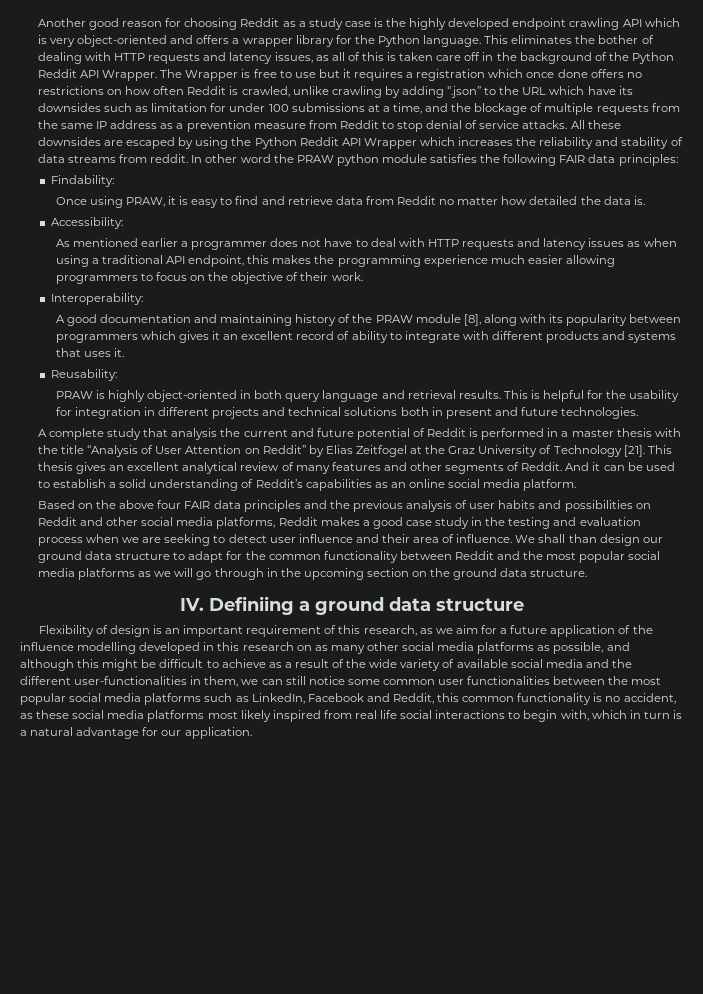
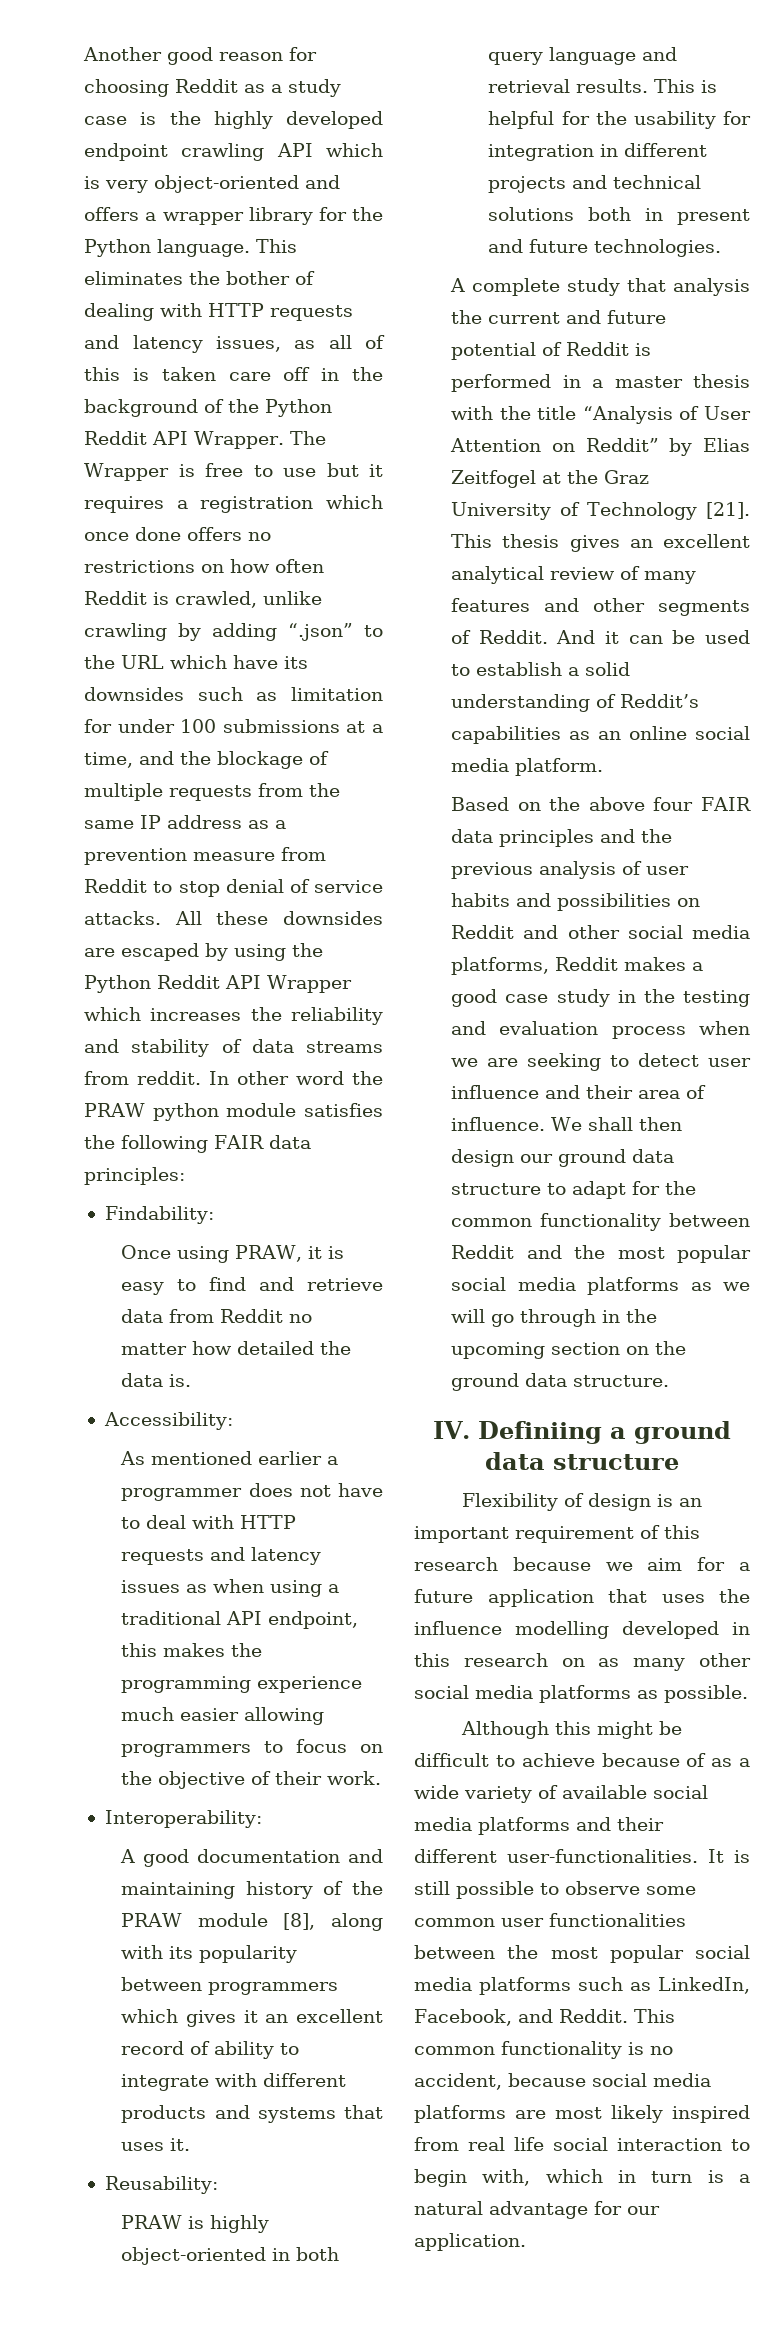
[568,534,597,543] than -> [639,1117,683,1131] then
[363,625,433,636] research, as -> [414,1557,591,1571] research because
[618,625,631,634] of -> [608,1589,705,1603] that uses
[553,642,630,654] [20,659,74,671] possible, and although -> [664,1685,748,1703] [461,1721,550,1739] possible. // Although
[268,659,367,668] as a result of the -> [601,1753,750,1767] because of as a
[585,659,632,668] [20,676,345,687] and the different user-functionalities in them, we can still notice -> [478,1817,664,1835] [414,1849,750,1863] [414,1881,640,1899] platforms and their different user-functionalities. It is still possible to observe
[307,693,460,704] Facebook and Reddit, this -> [414,2009,675,2026] Facebook, and Reddit. This
[20,710,205,722] as these social media platforms -> [508,2073,711,2087] [414,2105,546,2123] because social media platforms are
[435,710,506,719] interactions -> [617,2138,722,2151] interaction

